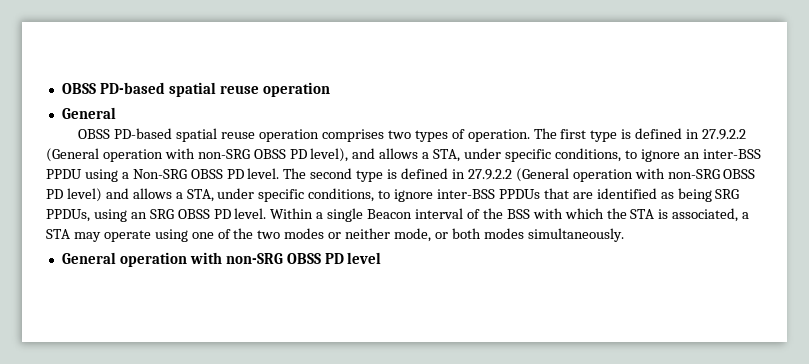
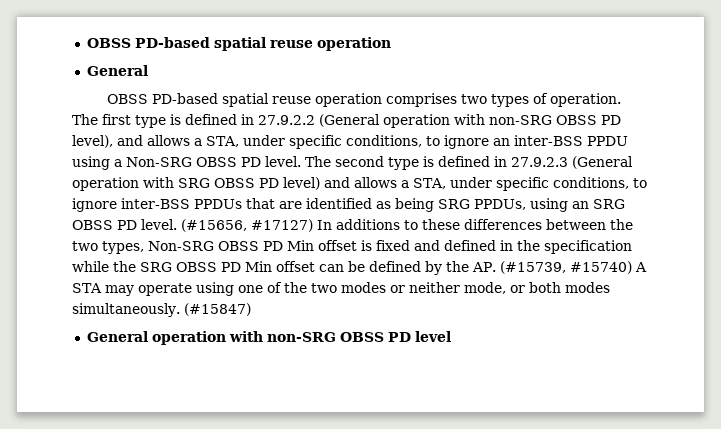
[467,168,720,182] 27.9.2.2 (General operation with non-SRG -> [511,156,633,169] [72,177,210,191] 27.9.2.3 (General operation with SRG
[270,208,750,222] Within a single Beacon interval of the BSS with which the STA is associated, a -> [181,219,633,232] [72,240,632,254] [72,261,647,275] (#15656, #17127) In additions to these differences between the two types, Non-SRG OBSS PD Min offset is fixed and defined in the specification while the SRG OBSS PD Min offset can be defined by the AP. (#15739, #15740) A
(624, 235) none -> [183,303,251,316] (#15847)

